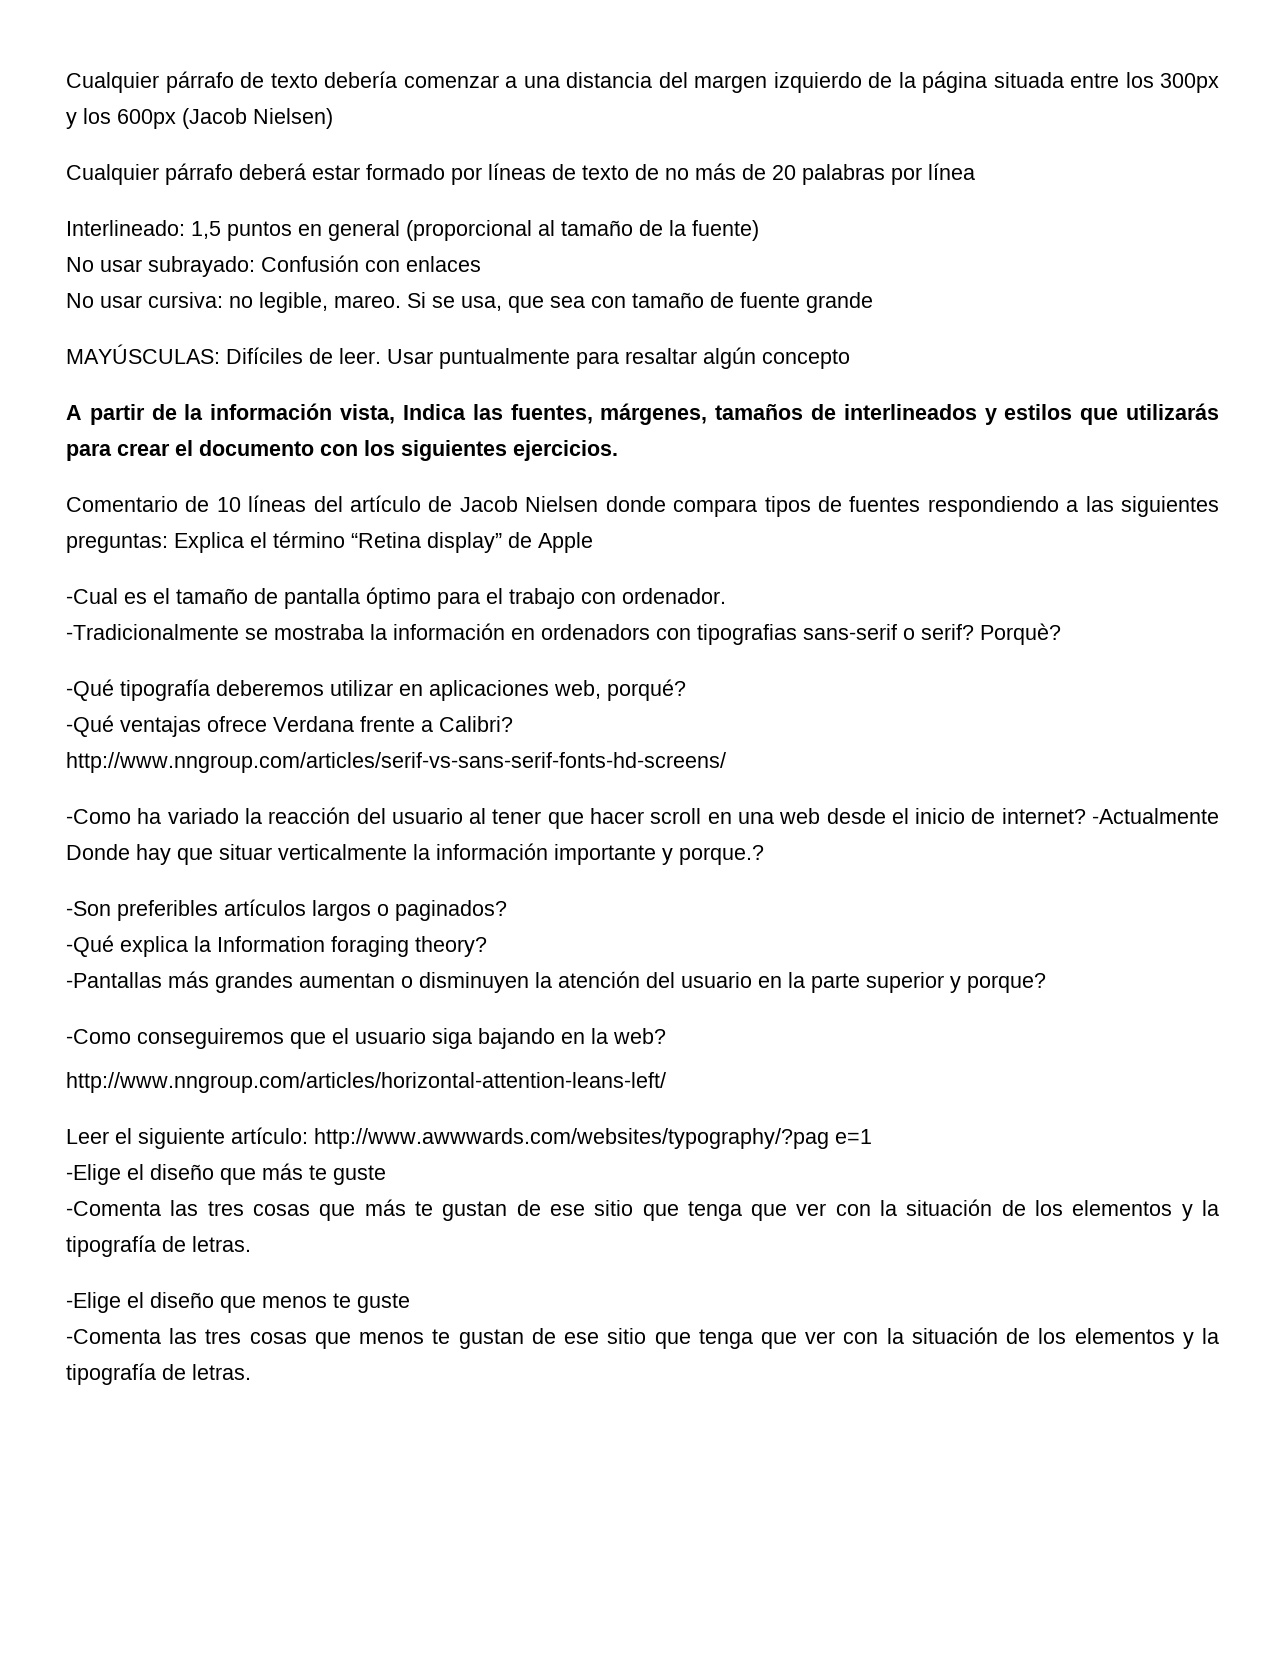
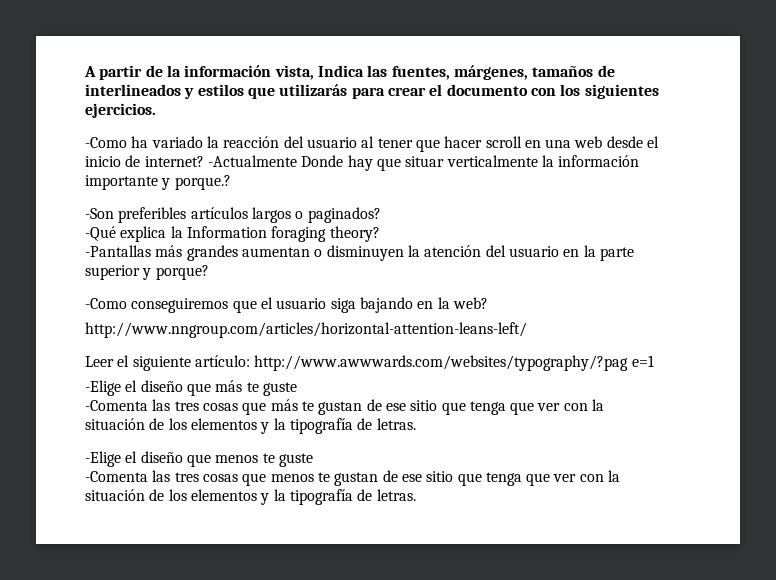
[66,71,1219,93] [66,108,333,129] [66,163,975,185] [66,220,759,241] [66,255,481,277] [66,292,873,313] [66,344,850,369] Cualquier párrafo de texto debería comenzar a una distancia del margen izquierdo de la página situada entre los 300px y los 600px (Jacob Nielsen) // Cualquier párrafo deberá estar formado por líneas de texto de no más de 20 palabras por línea // Interlineado: 1,5 puntos en general (proporcional al tamaño de la fuente) // No usar subrayado: Confusión con enlaces // No usar cursiva: no legible, mareo. Si se usa, que sea con tamaño de fuente grande // MAYÚSCULAS: Difíciles de leer. Usar puntualmente para resaltar algún concepto // -> (84, 71) none
[66,495,1219,517] [66,531,593,553] [66,587,726,609] [66,623,1061,645] [66,679,686,701] [66,715,513,737] [66,752,726,773] // Comentario de 10 líneas del artículo de Jacob Nielsen donde compara tipos de fuentes respondiendo a las siguientes preguntas: Explica el término “Retina display” de Apple // -Cual es el tamaño de pantalla óptimo para el trabajo con ordenador. // -Tradicionalmente se mostraba la información en ordenadors con tipografias sans-serif o serif? Porquè? // -Qué tipografía deberemos utilizar en aplicaciones web, porqué? // -Qué ventajas ofrece Verdana frente a Calibri? // http://www.nngroup.com/articles/serif-vs-sans-serif-fonts-hd-screens/ -> (156, 110) none

